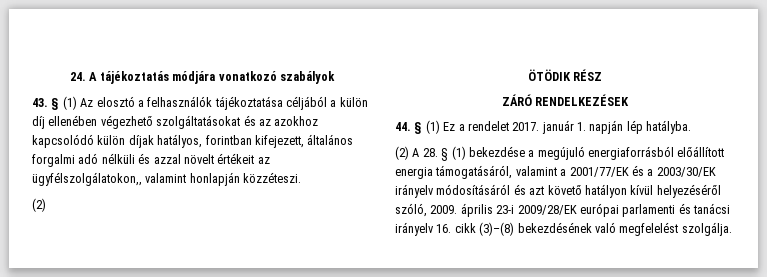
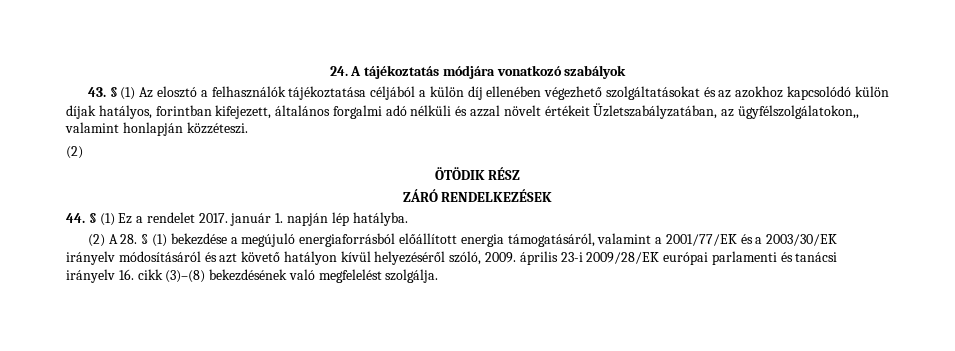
(255, 158) none -> [593,103,718,119] Üzletszabályzatában,

